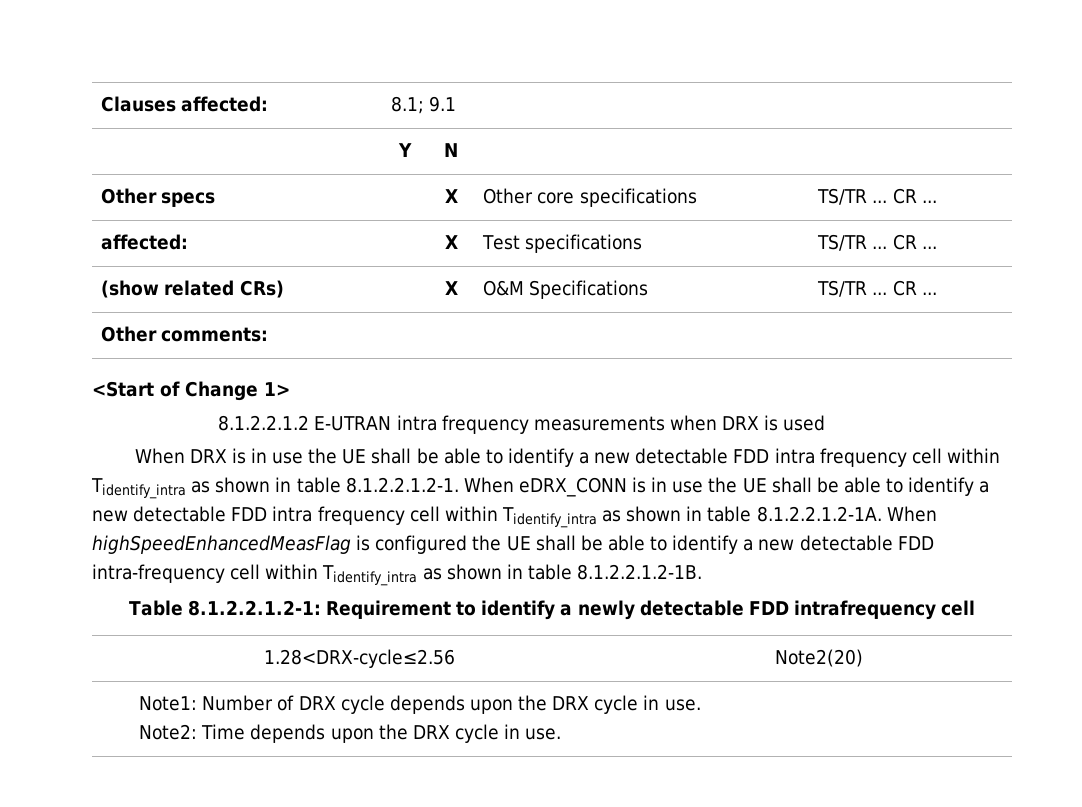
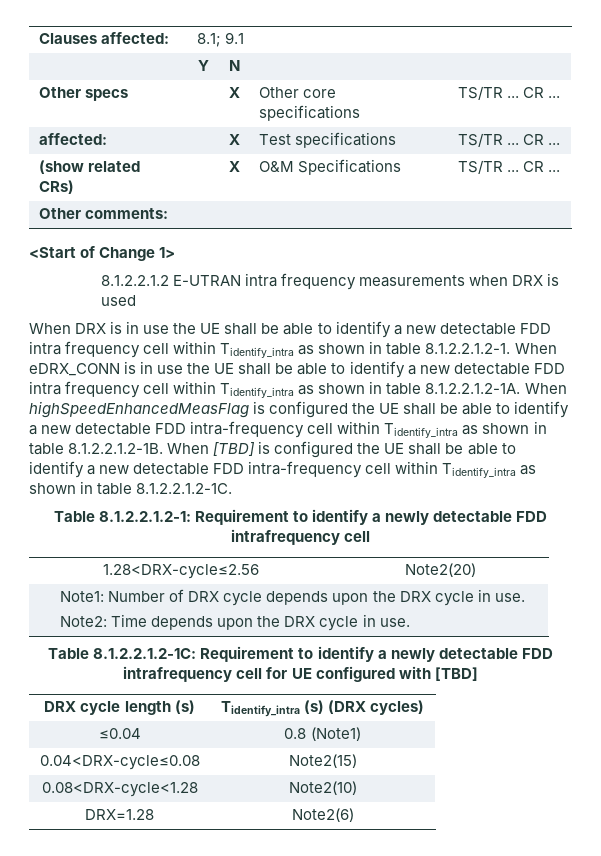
(703, 572) none -> [167,441,516,458] [29,461,537,478] [29,481,233,495] When [TBD] is configured the UE shall be able to identify a new detectable FDD intra-frequency cell within Tidentify_intra as shown in table 8.1.2.2.1.2-1C.
(562, 734) none -> [48,646,553,662] [123,666,478,682] [44,700,195,715] [220,700,425,717] [98,728,141,739] [284,727,361,741] [39,755,200,770] [288,754,357,768] [41,782,198,797] [288,781,357,795] [85,809,154,820] [291,808,354,822] // Table 8.1.2.2.1.2-1C: Requirement to identify a newly detectable FDD intrafrequency cell for UE configured with [TBD] // DRX cycle length (s) | Tidentify_intra (s) (DRX cycles) // ≤0.04 | 0.8 (Note1) // 0.04<DRX-cycle≤0.08 | Note2(15) // 0.08<DRX-cycle<1.28 | Note2(10) // DRX=1.28 | Note2(6)

